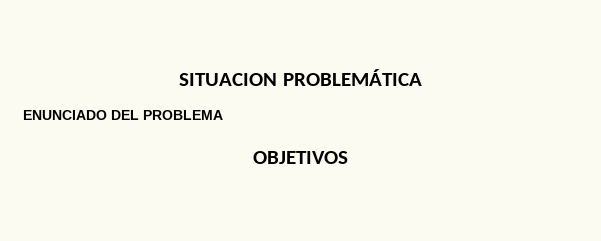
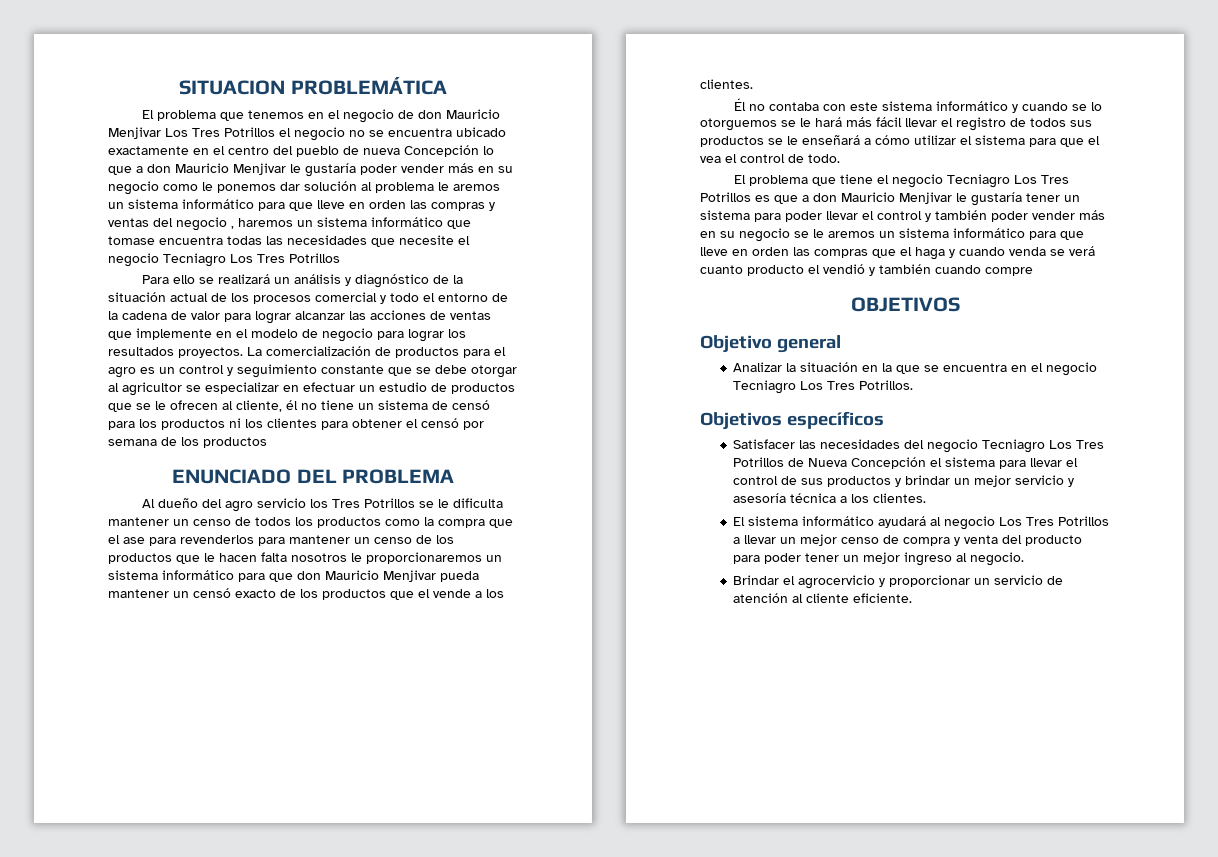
[23,110,223,120] [253,151,348,164] ENUNCIADO DEL PROBLEMA // OBJETIVOS -> [142,109,501,123] [108,127,506,141] [108,145,494,157] [108,163,513,177] [108,181,500,195] [108,199,495,211] [108,217,471,231] [108,235,470,247] [108,253,340,267] [142,274,464,288] [108,292,508,304] [108,310,491,324] [108,328,466,342] [108,346,506,358] [108,364,517,378] [108,382,515,396] [108,400,490,412] [108,418,484,430] [108,437,267,448] [171,469,455,484] [142,498,504,512] [108,517,513,528] [108,535,454,546] [108,552,502,564] [108,570,479,582] [108,588,504,600] [700,79,753,89] [734,98,1103,113] [700,117,1092,131] [700,135,1100,147] [700,154,840,163] [734,174,1070,188] [700,192,1080,206] [700,210,1105,222] [700,228,1084,242] [700,246,1095,260] [700,264,1033,276] [850,297,960,312] [700,335,841,353] [733,362,1098,376] [733,380,914,394] [700,411,884,430] [733,439,1105,453] [733,457,1079,469] [733,475,1075,487] [733,493,927,503] [733,516,1110,530] [733,534,1083,546] [733,552,1025,566] [733,575,1064,589] [733,593,913,603] El problema que tenemos en el negocio de don Mauricio Menjivar Los Tres Potrillos el negocio no se encuentra ubicado exactamente en el centro del pueblo de nueva Concepción lo que a don Mauricio Menjivar le gustaría poder vender más en su negocio como le ponemos dar solución al problema le aremos un sistema informático para que lleve en orden las compras y ventas del negocio , haremos un sistema informático que tomase encuentra todas las necesidades que necesite el negocio Tecniagro Los Tres Potrillos // Para ello se realizará un análisis y diagnóstico de la situación actual de los procesos comercial y todo el entorno de la cadena de valor para lograr alcanzar las acciones de ventas que implemente en el modelo de negocio para lograr los resultados proyectos. La comercialización de productos para el agro es un control y seguimiento constante que se debe otorgar al agricultor se especializar en efectuar un estudio de productos que se le ofrecen al cliente, él no tiene un sistema de censó para los productos ni los clientes para obtener el censó por semana de los productos // ENUNCIADO DEL PROBLEMA // Al dueño del agro servicio los Tres Potrillos se le dificulta mantener un censo de todos los productos como la compra que el ase para revenderlos para mantener un censo de los productos que le hacen falta nosotros le proporcionaremos un sistema informático para que don Mauricio Menjivar pueda mantener un censó exacto de los productos que el vende a los clientes. // Él no contaba con este sistema informático y cuando se lo otorguemos se le hará más fácil llevar el registro de todos sus productos se le enseñará a cómo utilizar el sistema para que el vea el control de todo. // El problema que tiene el negocio Tecniagro Los Tres Potrillos es que a don Mauricio Menjivar le gustaría tener un sistema para poder llevar el control y también poder vender más en su negocio se le aremos un sistema informático para que lleve en orden las compras que el haga y cuando venda se verá cuanto producto el vendió y también cuando compre // OBJETIVOS // Objetivo general // Analizar la situación en la que se encuentra en el negocio Tecniagro Los Tres Potrillos. // Objetivos específicos // Satisfacer las necesidades del negocio Tecniagro Los Tres Potrillos de Nueva Concepción el sistema para llevar el control de sus productos y brindar un mejor servicio y asesoría técnica a los clientes. // El sistema informático ayudará al negocio Los Tres Potrillos a llevar un mejor censo de compra y venta del producto para poder tener un mejor ingreso al negocio. // Brindar el agrocervicio y proporcionar un servicio de atención al cliente eficiente.

